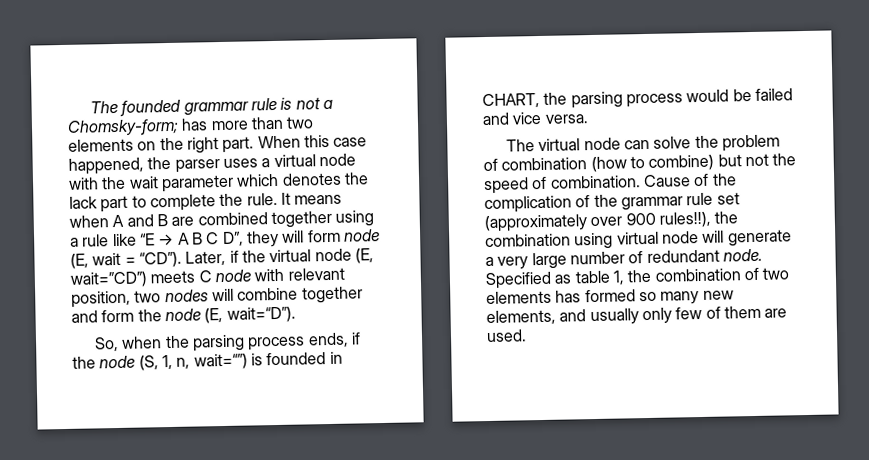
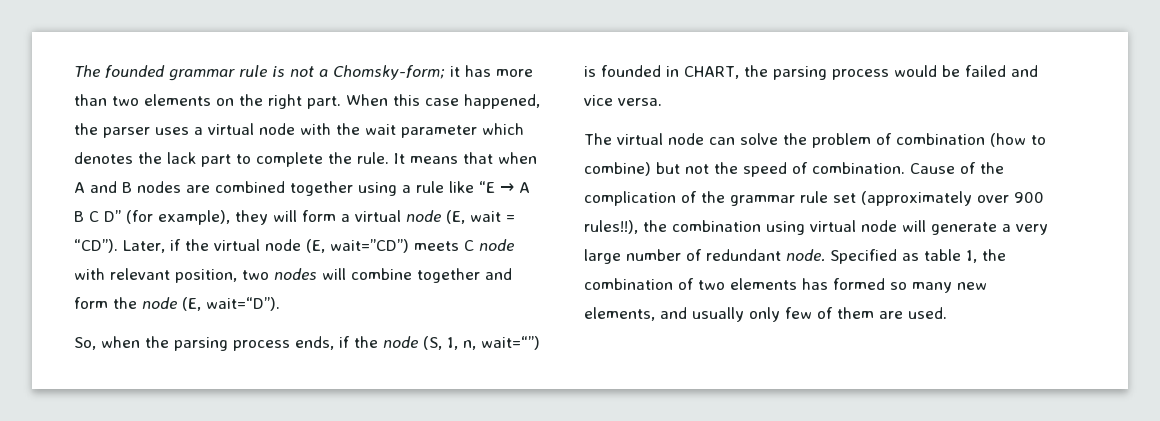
(179, 127) none -> [450,66,460,77] it
(343, 199) none -> [463,152,493,164] that
(168, 220) none -> [137,181,181,193] nodes
[222,231,244,247] D”, -> [104,210,230,225] D” (for example),
(341, 236) none -> [341,210,401,222] a virtual

